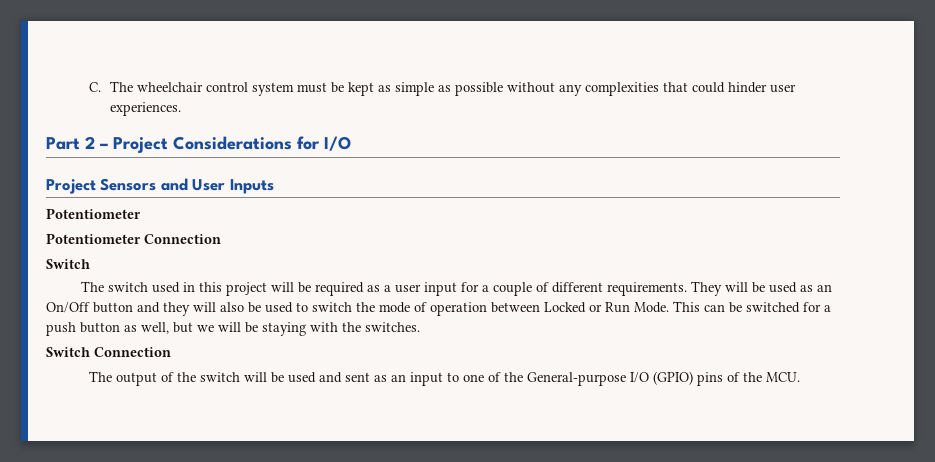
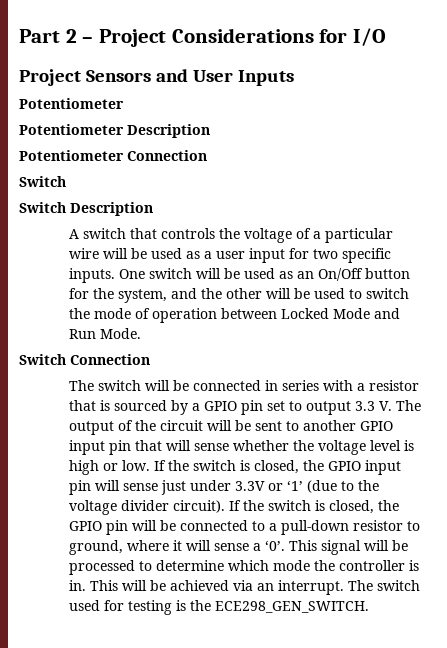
[88,81,797,96] [110,102,182,116] C. The wheelchair control system must be kept as simple as possible without any complexities that could hinder user experiences. // -> (19, 36) none
(141, 213) none -> [19,124,210,138] // Potentiometer Description
[81,281,365,296] The switch used in this project will be required -> [19,202,153,216] [69,228,394,243] [69,248,183,259] Switch Description // A switch that controls the voltage of a particular wire will be used
[482,281,723,296] a couple of different requirements. They -> [313,248,392,263] [69,268,193,283] two specific inputs. One switch
[137,302,244,316] and they will also -> [69,288,292,303] for the system, and the other will
[589,304,602,312] or -> [333,308,401,319] Mode and
[673,301,831,313] [46,322,420,336] [46,347,171,357] This can be switched for a push button as well, but we will be staying with the switches. // Switch Connection // -> [19,354,150,365] [69,380,420,391] [69,400,393,415] // Switch Connection // The switch will be connected in series with a resistor that is sourced by a GPIO pin set to output 3.3 V.
[199,371,800,386] switch will be used and sent as an input to one of the General-purpose I/O (GPIO) pins of the MCU. -> [160,420,394,431] [69,440,415,455] [69,460,402,475] [69,480,380,495] [69,500,400,515] [69,520,421,535] [69,540,409,555] [69,560,420,575] [69,580,421,595] [69,600,370,615] circuit will be sent to another GPIO input pin that will sense whether the voltage level is high or low. If the switch is closed, the GPIO input pin will sense just under 3.3V or ‘1’ (due to the voltage divider circuit). If the switch is closed, the GPIO pin will be connected to a pull-down resistor to ground, where it will sense a ‘0’. This signal will be processed to determine which mode the controller is in. This will be achieved via an interrupt. The switch used for testing is the ECE298_GEN_SWITCH.

